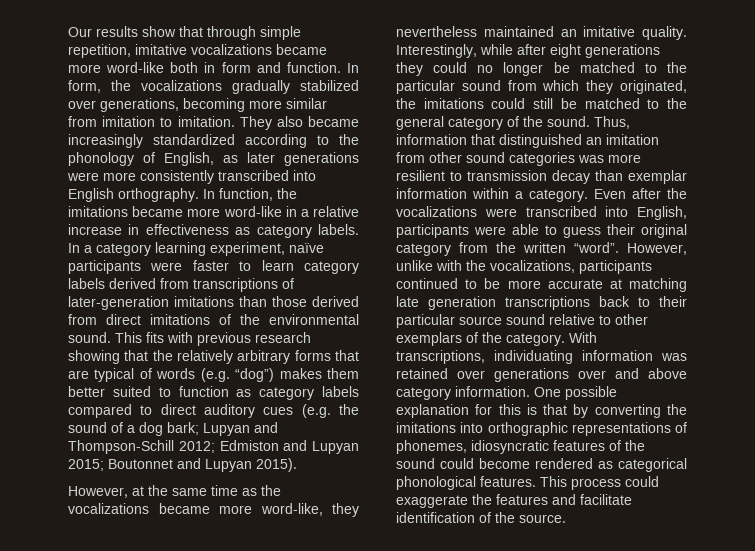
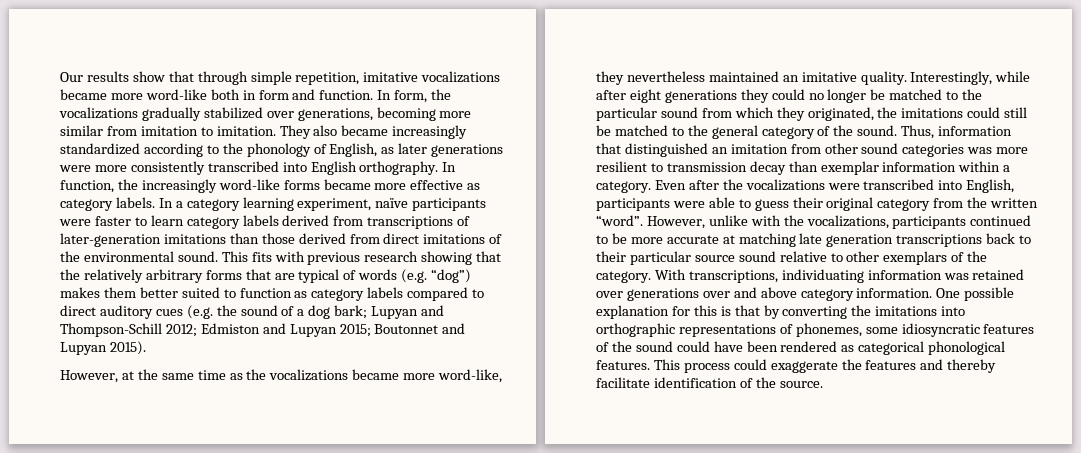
[68,206,359,217] [68,224,229,235] imitations became more word-like in a relative increase in effectiveness -> [141,179,464,193] increasingly word-like forms became more effective
(467, 447) none -> [865,327,898,334] some
[479,458,530,469] become -> [713,341,778,352] have been
(576, 499) none -> [947,359,997,373] thereby

